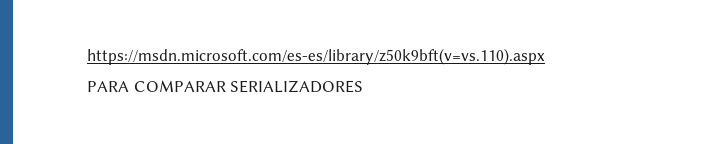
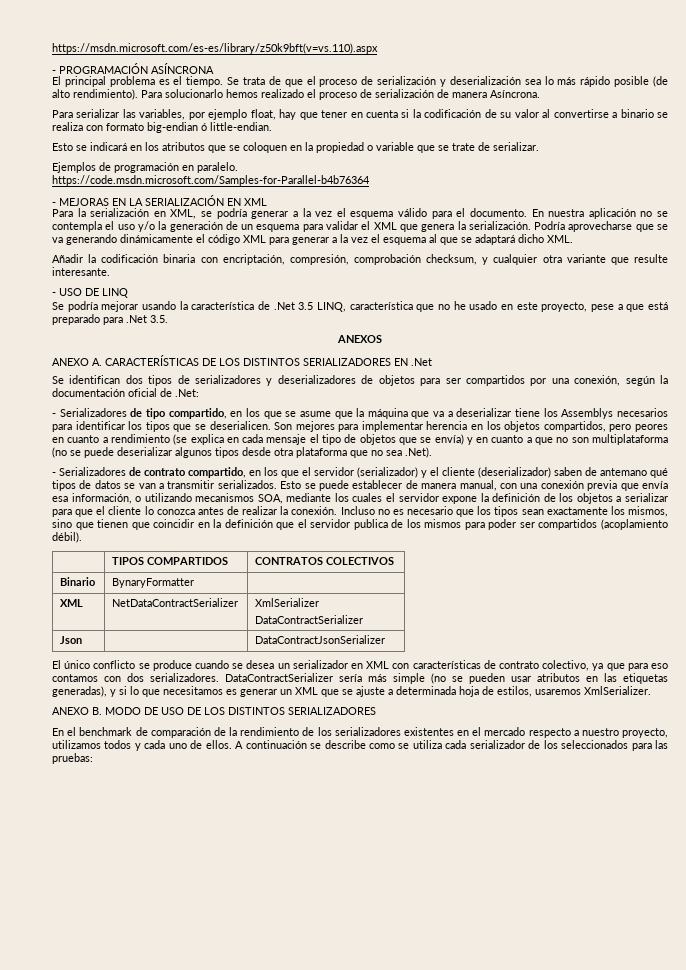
[87,80,364,93] PARA COMPARAR SERIALIZADORES -> [52,63,214,74] [52,76,668,87] [52,89,540,100] [52,109,668,120] [52,122,272,133] [52,142,539,153] [52,162,238,173] [52,175,370,186] [52,195,267,206] [52,208,668,219] [52,221,668,232] [52,234,573,245] [52,254,668,265] [52,267,110,276] [52,288,128,298] [52,301,668,312] [52,314,168,325] [337,335,382,343] [52,355,432,366] [52,375,669,386] [52,388,199,397] [52,408,668,419] [52,421,668,432] [52,434,668,445] [52,447,432,458] [52,467,668,478] [52,480,668,491] [52,493,668,504] [52,506,669,517] [52,519,668,530] [52,532,82,543] [112,557,229,565] [255,557,395,565] [60,577,96,586] [112,578,195,588] [60,599,84,607] [112,598,239,607] [255,598,320,607] [255,615,364,624] [60,636,83,644] [255,635,386,644] [52,660,668,671] [52,673,668,684] [52,686,651,697] [52,707,376,715] [52,727,668,738] [52,740,668,751] [52,753,93,764] - PROGRAMACIÓN ASÍNCRONA // El principal problema es el tiempo. Se trata de que el proceso de serialización y deserialización sea lo más rápido posible (de alto rendimiento). Para solucionarlo hemos realizado el proceso de serialización de manera Asíncrona. // Para serializar las variables, por ejemplo float, hay que tener en cuenta si la codificación de su valor al convertirse a binario se realiza con formato big-endian ó little-endian. // Esto se indicará en los atributos que se coloquen en la propiedad o variable que se trate de serializar. // Ejemplos de programación en paralelo. // https://code.msdn.microsoft.com/Samples-for-Parallel-b4b76364 // - MEJORAS EN LA SERIALIZACIÓN EN XML // Para la serialización en XML, se podría generar a la vez el esquema válido para el documento. En nuestra aplicación no se contempla el uso y/o la generación de un esquema para validar el XML que genera la serialización. Podría aprovecharse que se va generando dinámicamente el código XML para generar a la vez el esquema al que se adaptará dicho XML. // Añadir la codificación binaria con encriptación, compresión, comprobación checksum, y cualquier otra variante que resulte interesante. // - USO DE LINQ // Se podría mejorar usando la característica de .Net 3.5 LINQ, característica que no he usado en este proyecto, pese a que está preparado para .Net 3.5. // ANEXOS // ANEXO A. CARACTERÍSTICAS DE LOS DISTINTOS SERIALIZADORES EN .Net // Se identifican dos tipos de serializadores y deserializadores de objetos para ser compartidos por una conexión, según la documentación oficial de .Net: // - Serializadores de tipo compartido, en los que se asume que la máquina que va a deserializar tiene los Assemblys necesarios para identificar los tipos que se deserialicen. Son mejores para implementar herencia en los objetos compartidos, pero peores en cuanto a rendimiento (se explica en cada mensaje el tipo de objetos que se envía) y en cuanto a que no son multiplataforma (no se puede deserializar algunos tipos desde otra plataforma que no sea .Net). // - Serializadores de contrato compartido, en los que el servidor (serializador) y el cliente (deserializador) saben de antemano qué tipos de datos se van a transmitir serializados. Esto se puede establecer de manera manual, con una conexión previa que envía esa información, o utilizando mecanismos SOA, mediante los cuales el servidor expone la definición de los objetos a serializar para que el cliente lo conozca antes de realizar la conexión. Incluso no es necesario que los tipos sean exactamente los mismos, sino que tienen que coincidir en la definición que el servidor publica de los mismos para poder ser compartidos (acoplamiento débil). // | TIPOS COMPARTIDOS | CONTRATOS COLECTIVOS // Binario | BynaryFormatter | // XML | NetDataContractSerializer | XmlSerializer // DataContractSerializer // Json | | DataContractJsonSerializer // El único conflicto se produce cuando se desea un serializador en XML con características de contrato colectivo, ya que para eso contamos con dos serializadores. DataContractSerializer sería más simple (no se pueden usar atributos en las etiquetas generadas), y si lo que necesitamos es generar un XML que se ajuste a determinada hoja de estilos, usaremos XmlSerializer. // ANEXO B. MODO DE USO DE LOS DISTINTOS SERIALIZADORES // En el benchmark de comparación de la rendimiento de los serializadores existentes en el mercado respecto a nuestro proyecto, utilizamos todos y cada uno de ellos. A continuación se describe como se utiliza cada serializador de los seleccionados para las pruebas:

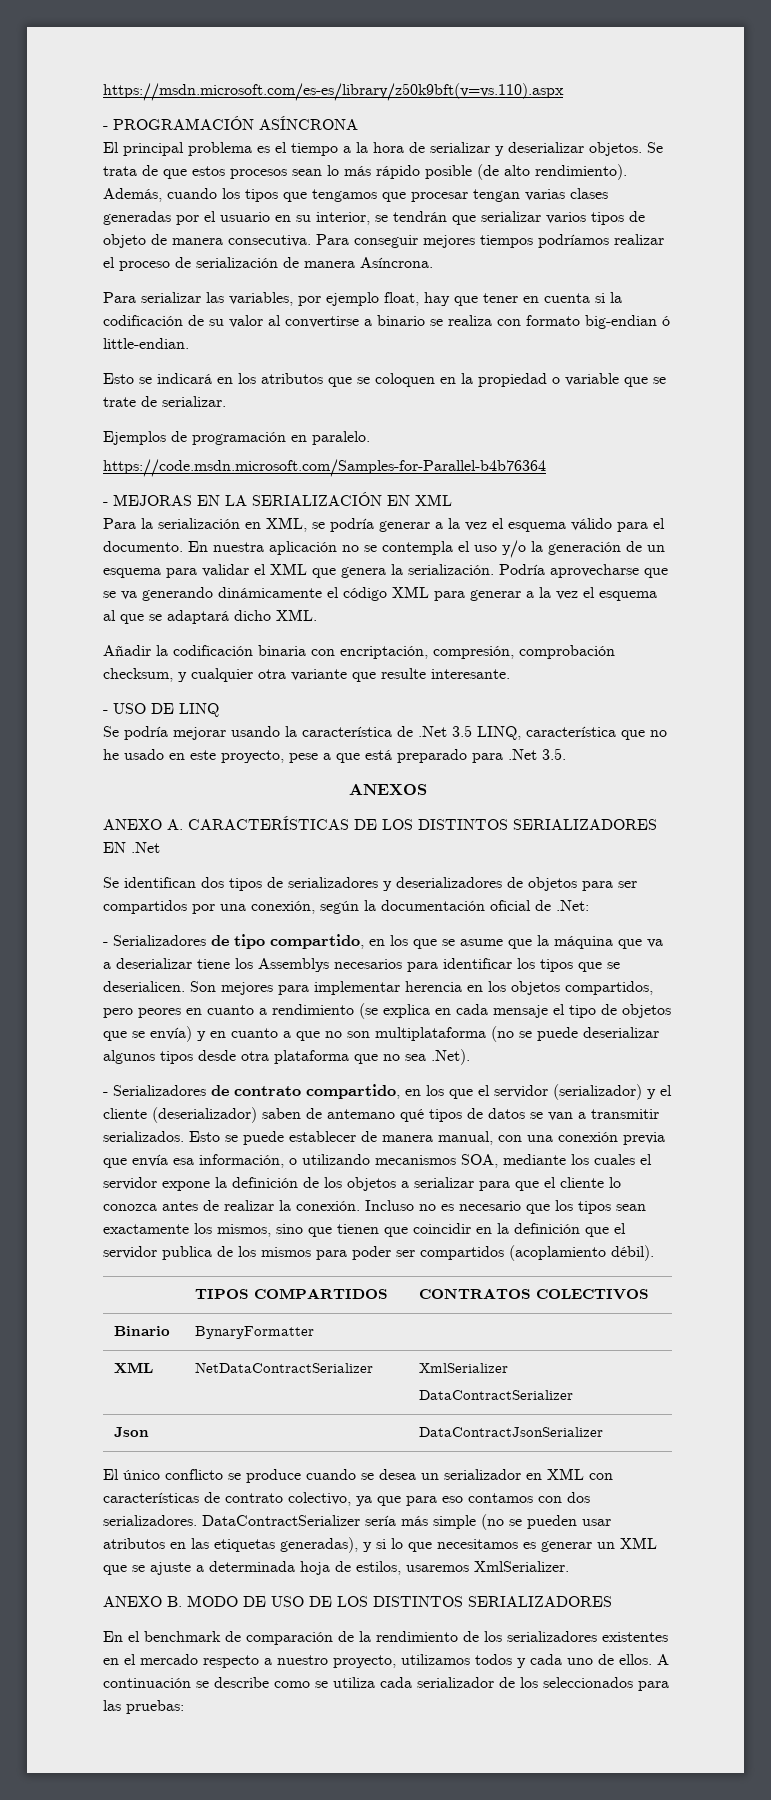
[186,76,541,87] tiempo. Se trata de que el proceso de serialización y deserialización sea -> [291,142,663,156] [103,165,322,179] tiempo a la hora de serializar y deserializar objetos. Se trata de que estos procesos sean
[141,89,304,98] Para solucionarlo hemos realizado -> [103,188,608,202] [103,211,645,225] [103,234,664,248] Además, cuando los tipos que tengamos que procesar tengan varias clases generadas por el usuario en su interior, se tendrán que serializar varios tipos de objeto de manera consecutiva. Para conseguir mejores tiempos podríamos realizar

